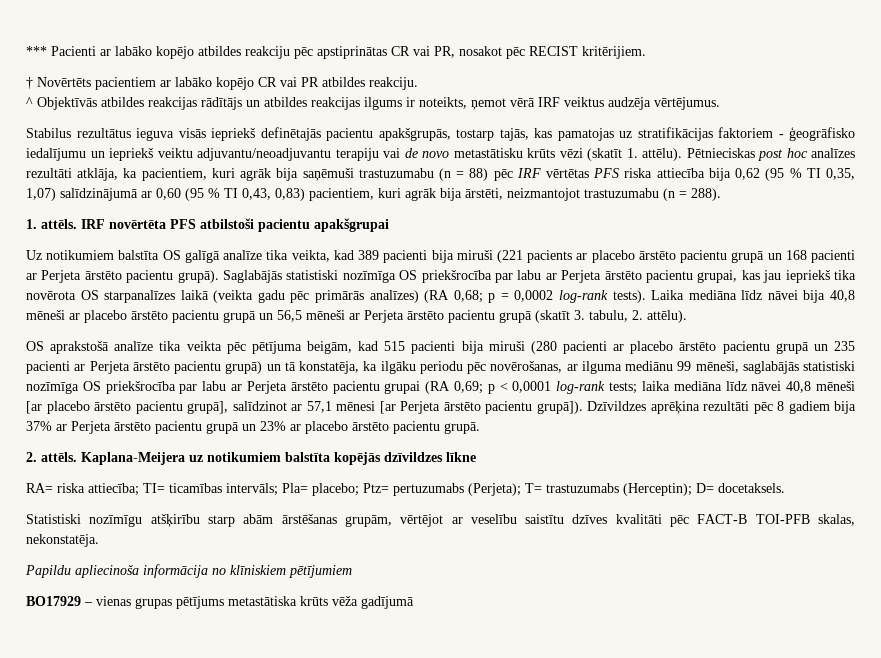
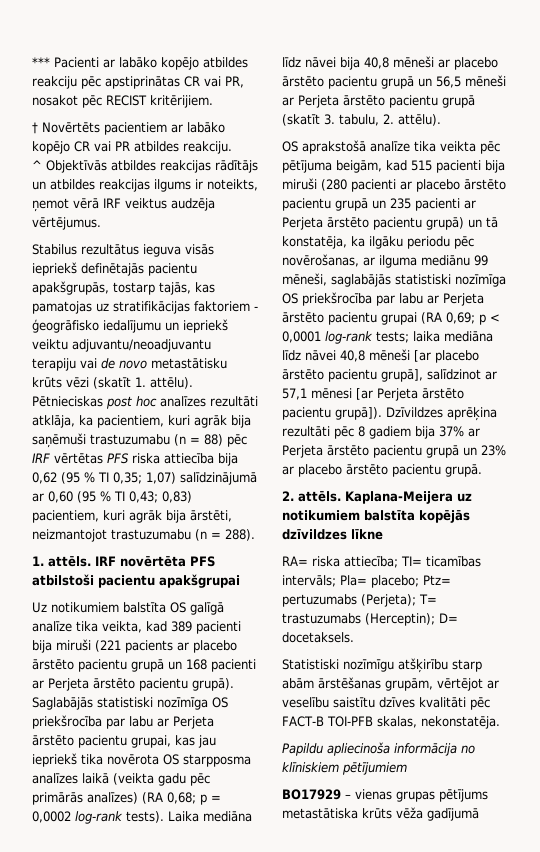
[826,168,856,180] 0,35, -> [113,472,142,484] 0,35;
[242,188,271,200] 0,43, -> [129,491,158,503] 0,43;
[104,290,176,303] starpanalīzes -> [183,754,251,767] [32,773,78,784] starpposma analīzes

